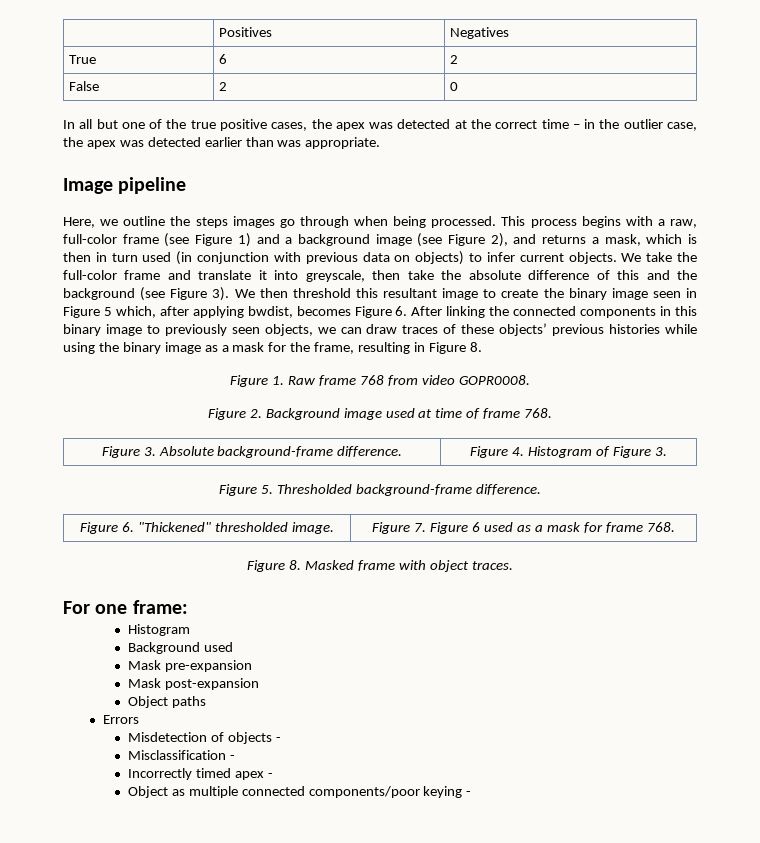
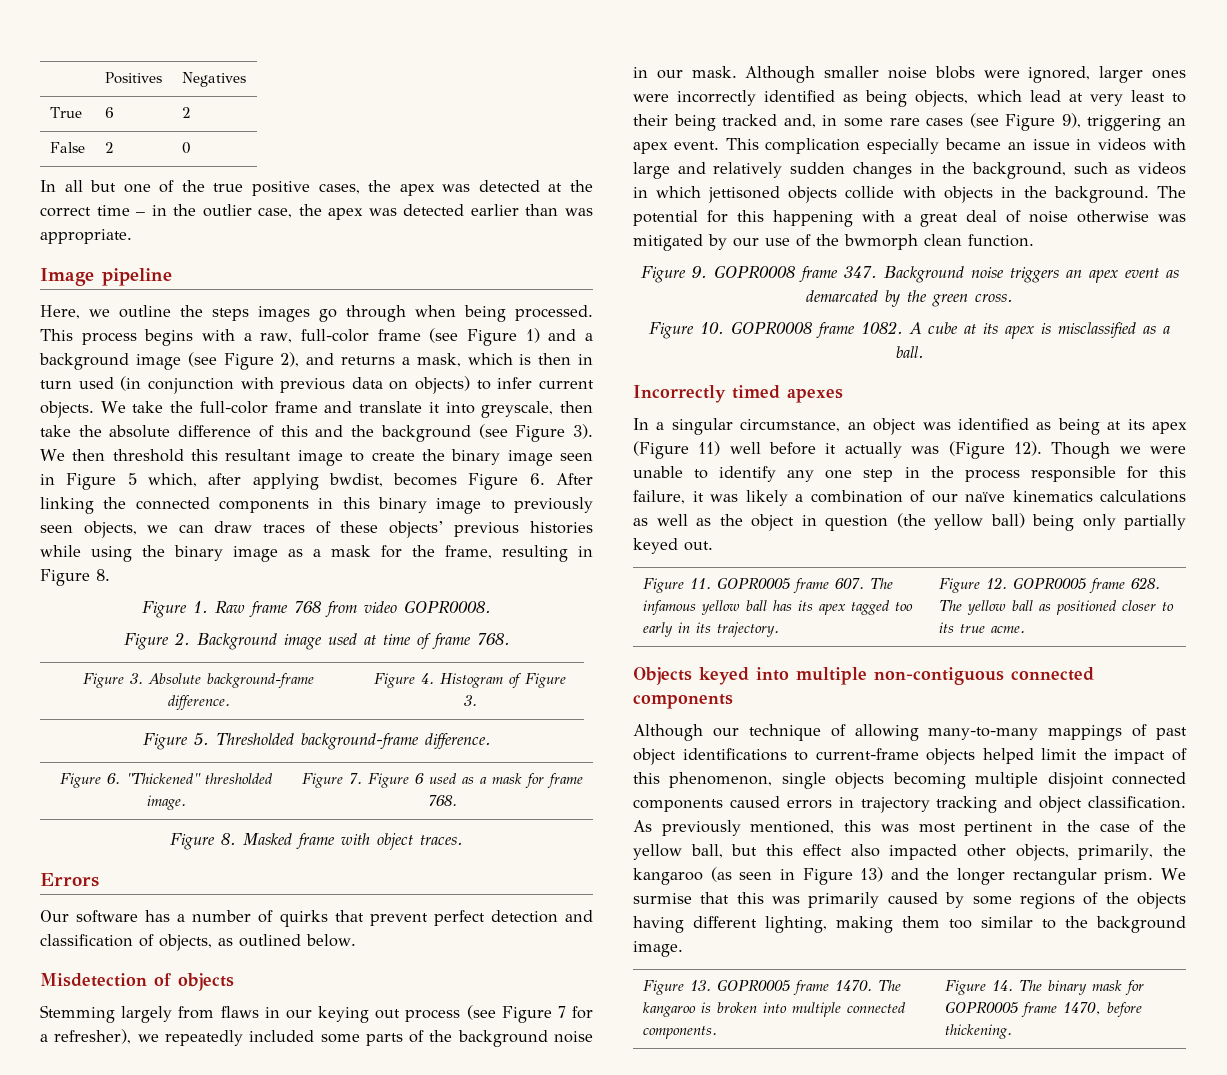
[63,600,188,614] [127,624,190,636] [127,642,233,654] [127,660,252,672] [127,678,259,690] [127,696,206,708] [103,715,140,724] [127,732,281,744] [127,750,235,760] [127,768,273,780] [127,786,472,798] For one frame: // Histogram // Background used // Mask pre-expansion // Mask post-expansion // Object paths // Errors // Misdetection of objects - // Misclassification - // Incorrectly timed apex - // Object as multiple connected components/poor keying - -> [40,873,99,887] [40,910,593,927] [40,934,356,951] [40,973,234,991] [40,1005,593,1023] [40,1029,593,1047] [633,66,1186,83] [633,90,1186,107] [633,113,1186,131] [633,138,1186,154] [633,162,1186,179] [633,186,1186,203] [633,210,1186,227] [633,234,1034,251] [640,265,1179,283] [806,290,1013,307] [649,321,1170,339] [895,346,924,358] [633,385,843,403] [633,418,1187,435] [633,441,1186,459] [633,466,1186,482] [633,490,1186,506] [633,513,1186,531] [633,538,713,554] [642,578,893,593] [642,600,913,615] [642,622,779,637] [938,577,1160,593] [938,600,1174,615] [938,622,1025,633] [633,667,1094,685] [633,694,733,709] [633,724,1187,741] [633,748,1187,765] [633,772,1186,789] [633,796,1186,813] [633,820,1186,836] [633,844,1186,861] [633,867,1187,885] [633,892,1186,909] [633,916,1186,933] [633,941,683,957] [642,980,901,995] [642,1002,906,1017] [642,1026,717,1039] [944,980,1144,995] [944,1002,1142,1017] [944,1024,1012,1039] Errors // Our software has a number of quirks that prevent perfect detection and classification of objects, as outlined below. // Misdetection of objects // Stemming largely from flaws in our keying out process (see Figure 7 for a refresher), we repeatedly included some parts of the background noise in our mask. Although smaller noise blobs were ignored, larger ones were incorrectly identified as being objects, which lead at very least to their being tracked and, in some rare cases (see Figure 9), triggering an apex event. This complication especially became an issue in videos with large and relatively sudden changes in the background, such as videos in which jettisoned objects collide with objects in the background. The potential for this happening with a great deal of noise otherwise was mitigated by our use of the bwmorph clean function. // Figure 9. GOPR0008 frame 347. Background noise triggers an apex event as demarcated by the green cross. // Figure 10. GOPR0008 frame 1082. A cube at its apex is misclassified as a ball. // Incorrectly timed apexes // In a singular circumstance, an object was identified as being at its apex (Figure 11) well before it actually was (Figure 12). Though we were unable to identify any one step in the process responsible for this failure, it was likely a combination of our naïve kinematics calculations as well as the object in question (the yellow ball) being only partially keyed out. // Figure 11. GOPR0005 frame 607. The infamous yellow ball has its apex tagged too early in its trajectory. | Figure 12. GOPR0005 frame 628. The yellow ball as positioned closer to its true acme. // Objects keyed into multiple non-contiguous connected components // Although our technique of allowing many-to-many mappings of past object identifications to current-frame objects helped limit the impact of this phenomenon, single objects becoming multiple disjoint connected components caused errors in trajectory tracking and object classification. As previously mentioned, this was most pertinent in the case of the yellow ball, but this effect also impacted other objects, primarily, the kangaroo (as seen in Figure 13) and the longer rectangular prism. We surmise that this was primarily caused by some regions of the objects having different lighting, making them too similar to the background image. // Figure 13. GOPR0005 frame 1470. The kangaroo is broken into multiple connected components. | Figure 14. The binary mask for GOPR0005 frame 1470, before thickening.

